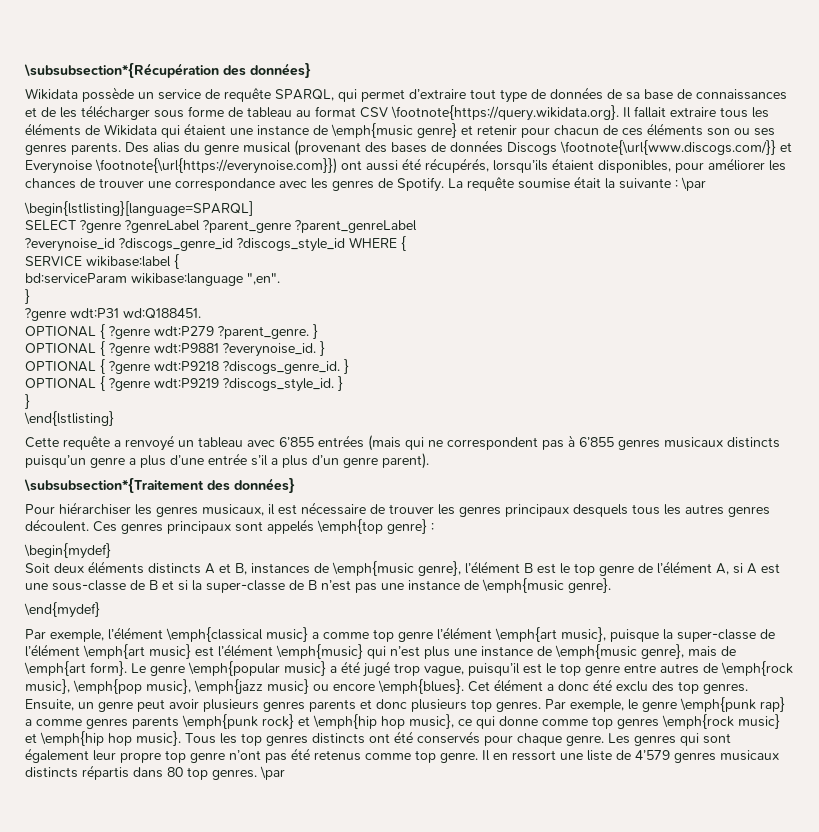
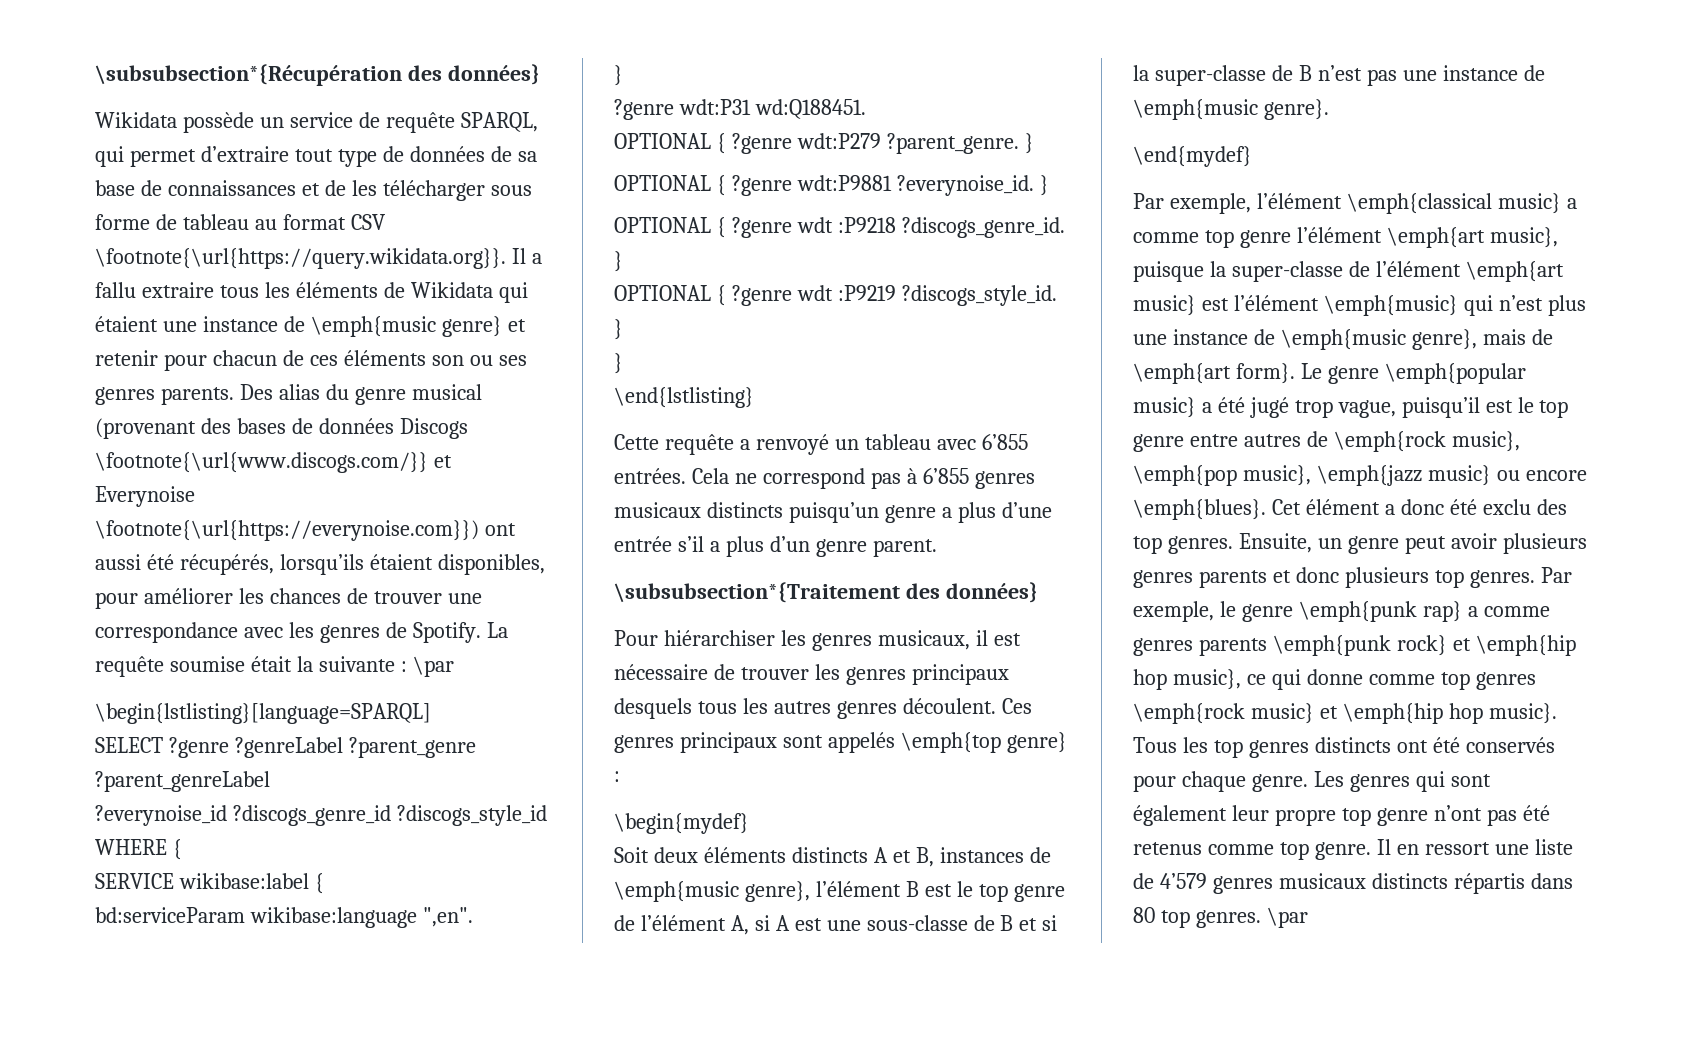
[391,105,666,121] \footnote{https://query.wikidata.org}. Il fallait -> [95,248,542,269] [95,282,136,298] \footnote{\url{https://query.wikidata.org}}. Il a fallu
[154,361,219,371] wdt:P9218 -> [796,217,896,233] wdt :P9218
[154,378,219,388] wdt:P9219 -> [796,285,896,301] wdt :P9219
[318,435,538,451] entrées (mais qui ne correspondent -> [614,468,865,489] entrées. Cela ne correspond
[382,453,429,469] parent). -> [872,539,937,557] parent.

